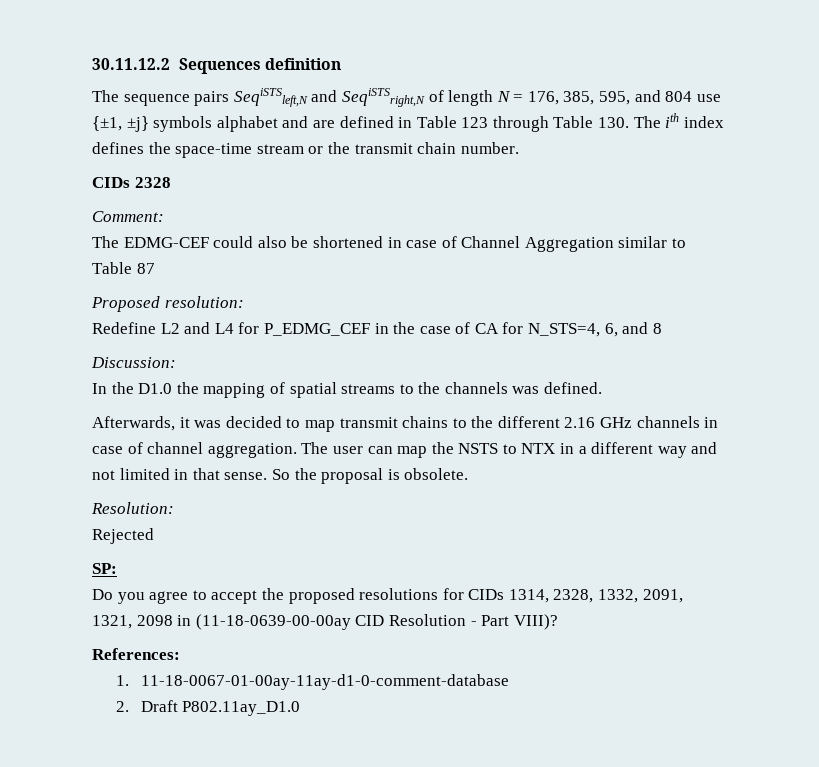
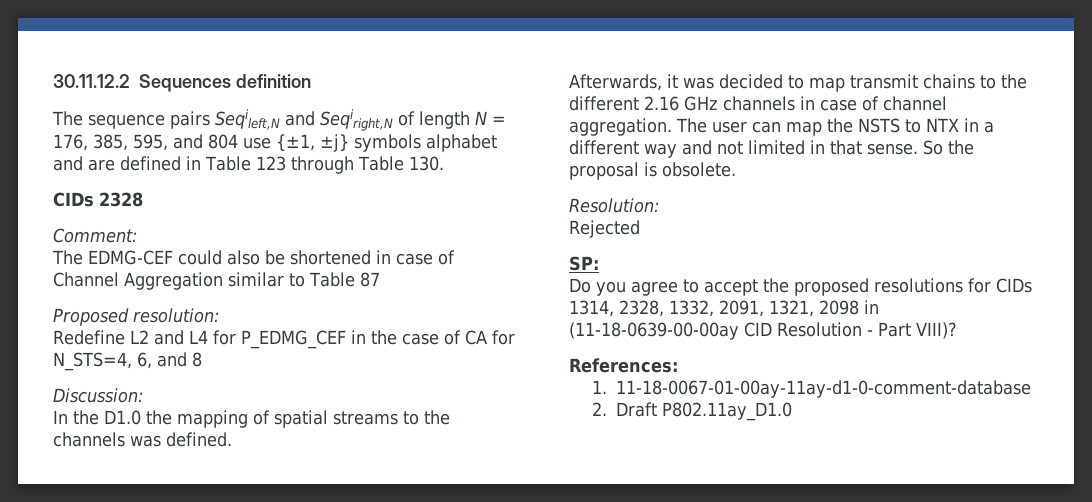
[233,88,425,107] SeqiSTSleft,N and SeqiSTSright,N -> [215,109,393,131] Seqileft,N and Seqiright,N
[633,113,724,128] [92,142,519,158] The ith index defines the space-time stream or the transmit chain number. -> (444, 163) none

